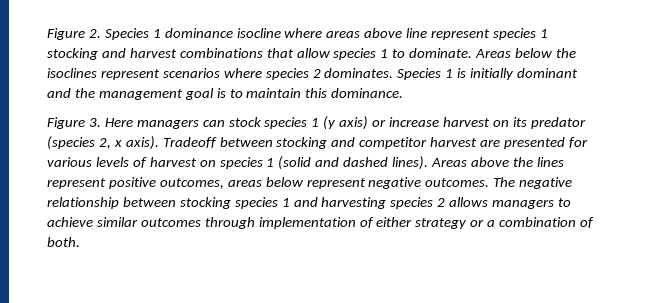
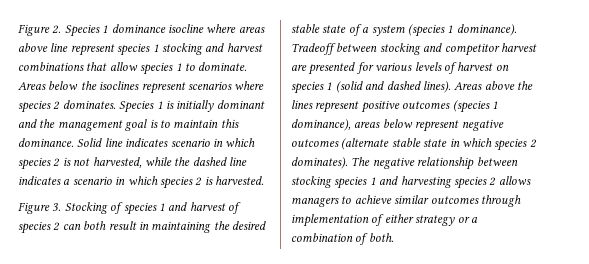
[47,116,586,130] [47,136,159,150] // Figure 3. Here managers can stock species 1 (y axis) or increase harvest on its predator (species 2, x axis). -> [77,138,256,147] [18,157,247,170] [18,176,264,189] [18,202,241,215] [18,221,266,234] [291,24,517,37] Solid line indicates scenario in which species 2 is not harvested, while the dashed line indicates a scenario in which species 2 is harvested. // Figure 3. Stocking of species 1 and harvest of species 2 can both result in maintaining the desired stable state of a system (species 1 dominance).
[159,177,490,189] outcomes, areas below represent negative outcomes. -> [402,100,498,113] [291,119,504,132] [291,138,537,151] [291,157,348,169] outcomes (species 1 dominance), areas below represent negative outcomes (alternate stable state in which species 2 dominates).

